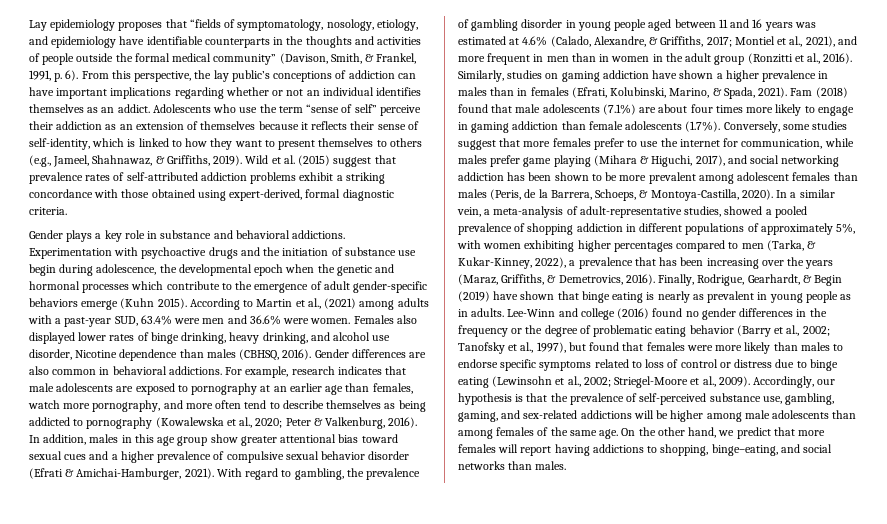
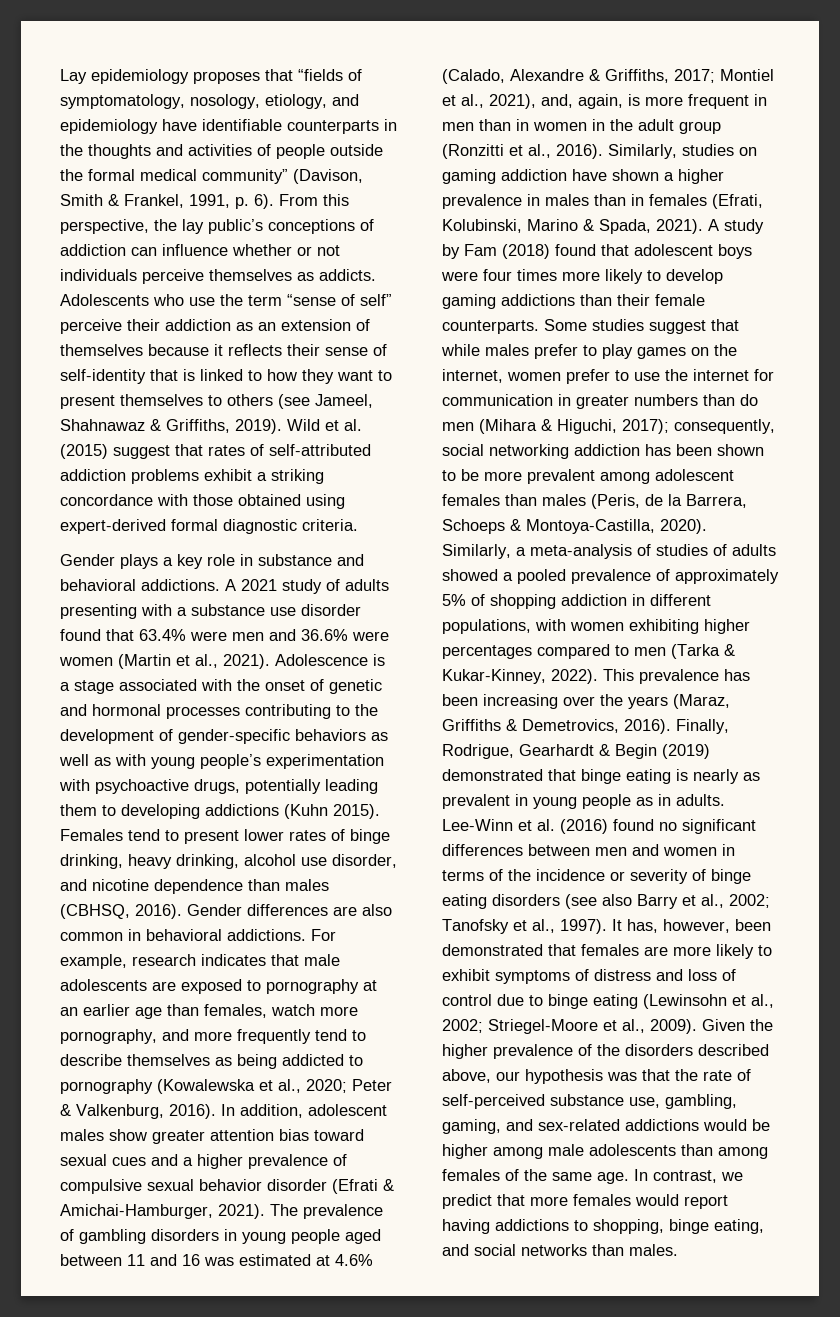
[330,53,362,64] Smith, -> [60,194,103,206] Smith
[29,87,422,99] [29,104,150,113] have important implications regarding whether or not an individual identifies themselves as an addict. -> [162,244,340,256] [60,269,376,284] influence whether or not individuals perceive themselves as addicts.
[29,138,125,150] self-identity, which -> [60,369,178,384] self-identity that
[29,155,153,167] (e.g., Jameel, Shahnawaz, -> [278,394,373,409] [60,419,145,431] (see Jameel, Shahnawaz
[29,172,83,184] prevalence -> (203, 450) none
[229,189,303,201] expert-derived, -> [60,519,166,534] expert-derived
[29,247,417,259] [29,264,395,276] [29,281,428,293] [29,298,429,310] [28,315,138,327] Experimentation with psychoactive drugs and the initiation of substance use begin during adolescence, the developmental epoch when the genetic and hormonal processes which contribute to the emergence of adult gender-specific behaviors emerge (Kuhn 2015). According to Martin et al., (2021) among adults with a past-year SUD, -> [225,579,389,594] [60,604,361,619] [60,629,134,641] A 2021 study of adults presenting with a substance use disorder found that
[310,315,417,324] [29,332,75,344] women. Females also displayed -> [59,654,385,669] [60,679,382,694] [60,704,378,719] [60,729,388,744] [59,754,384,769] [59,779,378,794] [60,804,380,819] [60,829,239,844] women (Martin et al., 2021). Adolescence is a stage associated with the onset of genetic and hormonal processes contributing to the development of gender-specific behaviors as well as with young people’s experimentation with psychoactive drugs, potentially leading them to developing addictions (Kuhn 2015). Females tend to present
[310,332,330,341] and -> (239, 861) none
[75,350,118,358] Nicotine -> [60,879,149,891] and nicotine
[215,400,242,409] often -> [237,1029,311,1044] frequently
[89,434,208,446] males in this age group -> [308,1104,387,1116] [60,1129,104,1141] adolescent males
[280,434,337,443] attentional -> [210,1129,274,1141] attention
[216,468,364,480] With regard to gambling, the -> [270,1204,298,1216] The
[521,19,563,28] disorder -> [151,1229,219,1241] disorders
[764,22,793,31] years -> (200, 1260) none
[593,36,646,47] Alexandre, -> [510,69,584,81] Alexandre
[837,36,857,45] and -> [541,94,640,109] and, again, is
[669,88,710,98] Marino, -> [527,219,578,231] Marino
(788, 92) none -> [708,219,764,234] [442,244,460,259] A study by
[515,104,688,115] male adolescents (7.1%) are about -> [634,244,752,259] [441,271,478,281] adolescent boys were
[817,106,854,116] [458,121,848,133] [458,138,591,150] engage in gaming addiction than female adolescents (1.7%). Conversely, some studies suggest that more females -> [666,269,723,284] [442,294,705,309] [442,319,739,334] [441,344,737,359] [442,369,561,383] develop gaming addictions than their female counterparts. Some studies suggest that while males prefer to play games on the internet, women
[741,138,854,149] [458,155,591,167] communication, while males prefer game playing -> [442,394,758,409] [442,422,474,431] communication in greater numbers than do men
[695,155,747,166] 2017), and -> [622,419,775,434] 2017); consequently,
[595,189,637,201] Schoeps, -> [442,519,505,534] Schoeps
[776,189,835,198] [457,206,722,218] In a similar vein, a meta-analysis of adult-representative studies, -> [442,544,776,559] Similarly, a meta-analysis of studies of adults
(526, 227) none -> [675,569,779,584] [442,594,485,606] approximately 5% of
[685,223,856,235] populations of approximately 5%, -> [442,619,531,634] populations,
[766,240,804,251] (Tarka, -> [671,644,720,659] (Tarka
[535,257,656,269] 2022), a prevalence that -> [551,669,719,684] 2022). This prevalence
[501,274,545,285] Griffiths, -> [442,719,501,731] Griffiths
[747,274,800,285] Gearhardt, -> [519,744,594,756] Gearhardt
[493,291,555,300] have shown -> [442,769,543,781] demonstrated
[558,308,615,320] and college -> [518,819,555,831] et al.
[701,308,827,320] [458,325,771,337] gender differences in the frequency or the degree of problematic eating behavior (Barry -> [682,819,756,834] [442,844,735,856] [442,869,751,884] [442,894,678,909] significant differences between men and women in terms of the incidence or severity of binge eating disorders (see also Barry
[536,342,620,353] 1997), but found -> [560,919,771,934] [442,944,543,956] 1997). It has, however, been demonstrated
[686,342,844,354] [458,359,642,371] were more likely than males to endorse specific symptoms related to -> [644,944,772,959] [442,969,683,984] are more likely to exhibit symptoms of distress and
[719,359,773,368] or distress -> (492, 1000) none
[753,376,815,388] Accordingly, -> [702,1019,773,1031] [442,1044,769,1059] [442,1069,491,1083] Given the higher prevalence of the disorders described above,
[515,394,524,402] is -> [607,1072,637,1081] was
[569,393,624,405] prevalence -> [703,1070,732,1081] rate
[633,410,654,419] will -> [703,1119,747,1131] would
[621,427,717,438] On the other hand, -> [634,1169,717,1183] In contrast,
[498,444,519,453] will -> [635,1194,679,1206] would
[711,444,778,456] binge–eating, -> [669,1219,764,1234] binge eating,

